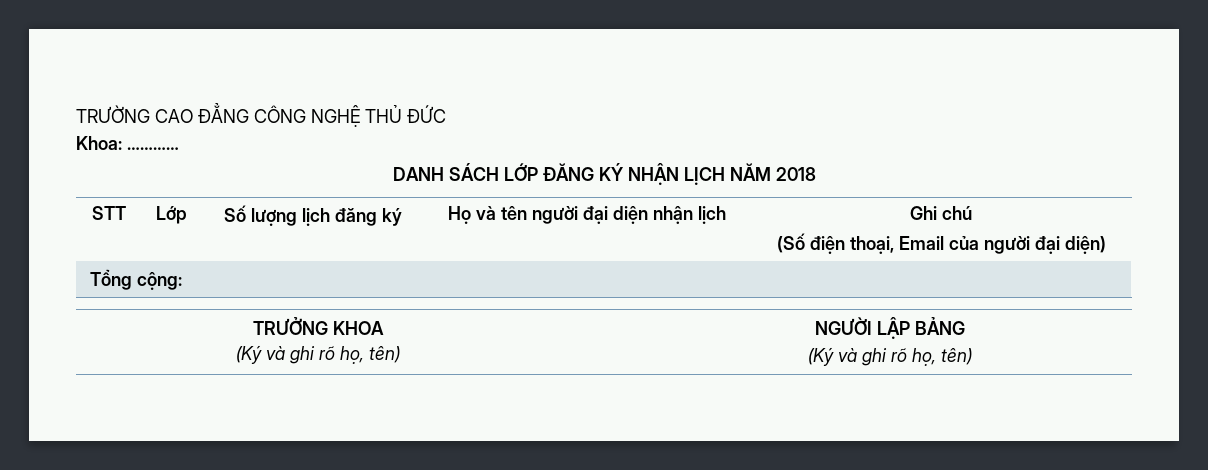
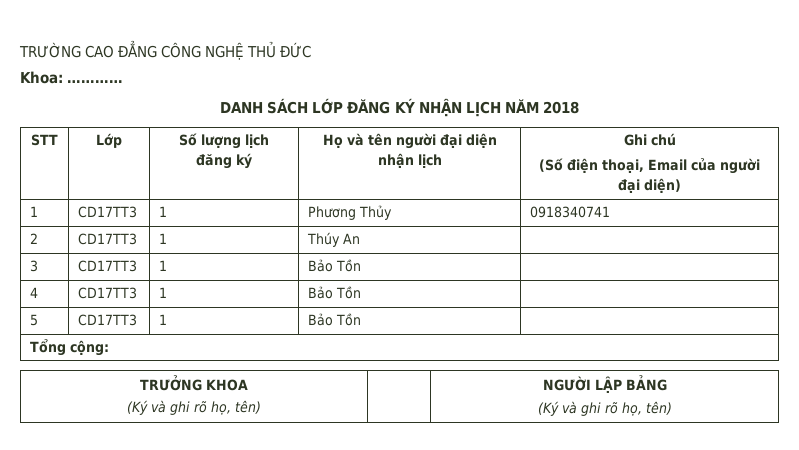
(1106, 245) none -> [30,206,39,217] [78,206,138,218] [159,206,168,217] [308,205,393,220] [530,206,611,218] [30,233,39,244] [78,233,138,245] [159,233,168,244] [307,232,361,247] [30,260,39,272] [78,260,138,272] [159,260,168,271] [308,259,362,272] [30,287,39,298] [78,287,138,299] [159,287,168,298] [308,286,362,299] [30,314,39,326] [78,314,138,326] [159,314,168,325] [308,313,362,326] // 1 | CD17TT3 | 1 | Phương Thủy | 0918340741 // 2 | CD17TT3 | 1 | Thúy An | // 3 | CD17TT3 | 1 | Bảo Tồn | // 4 | CD17TT3 | 1 | Bảo Tồn | // 5 | CD17TT3 | 1 | Bảo Tồn |

